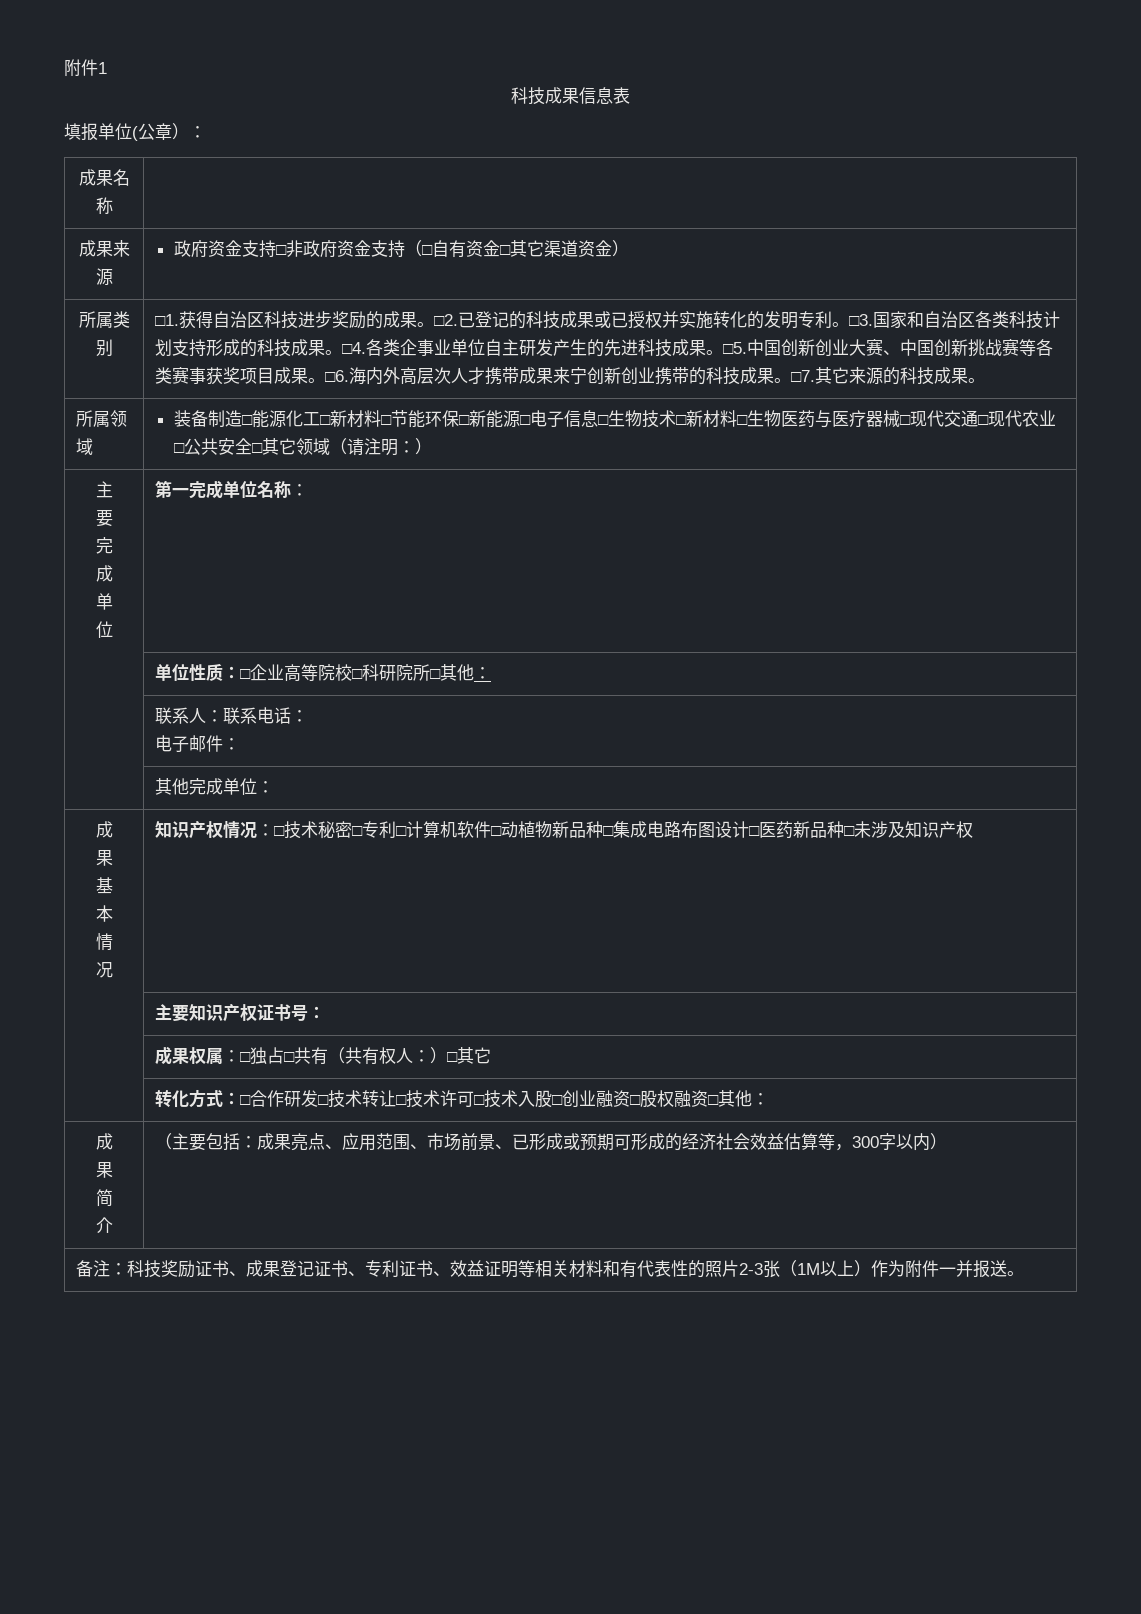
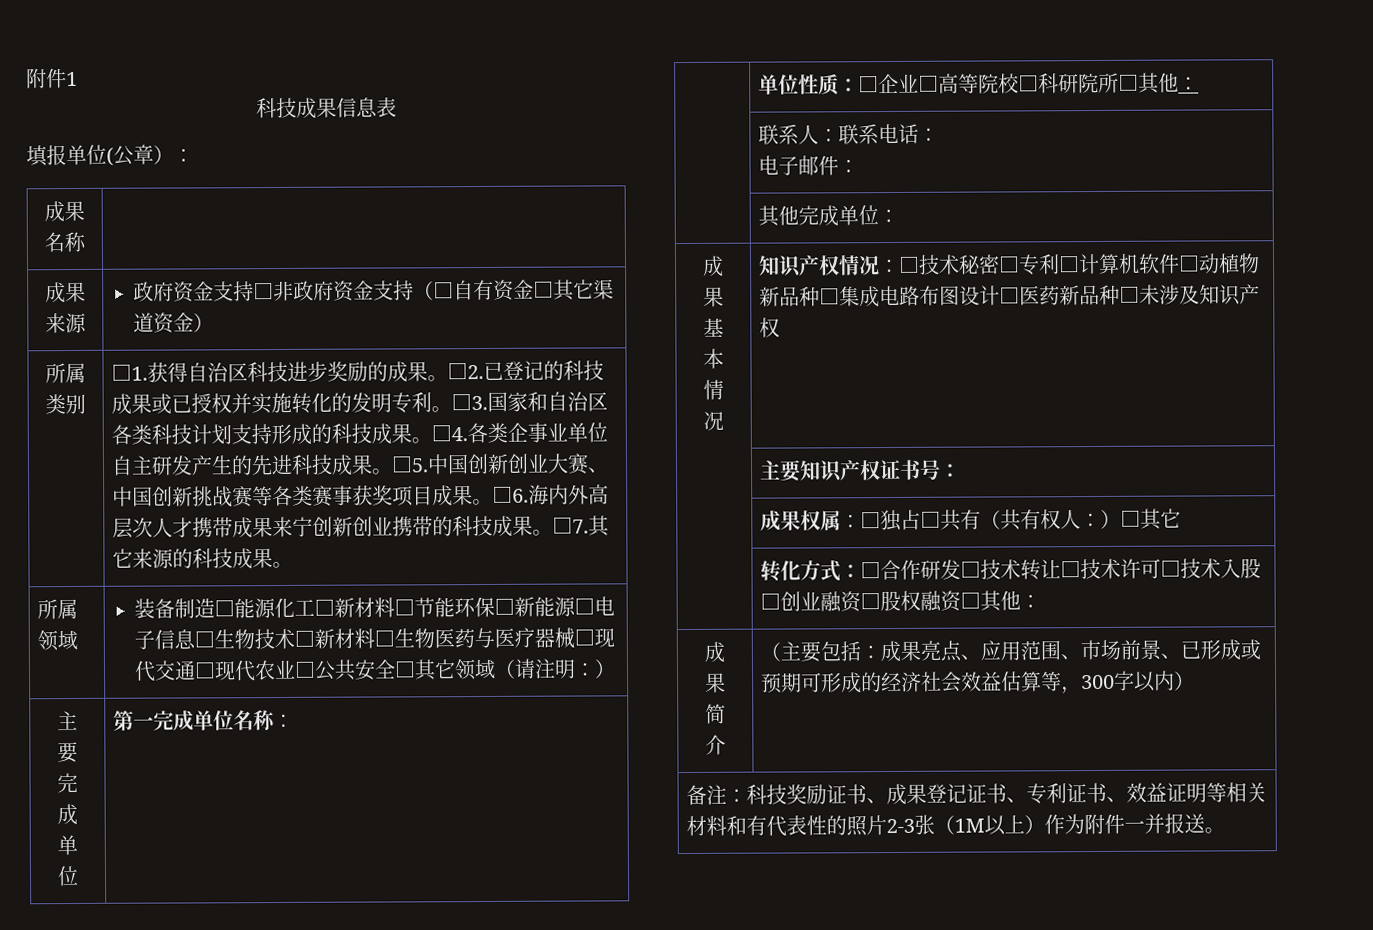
(284, 672) none -> [917,75,939,92] □

